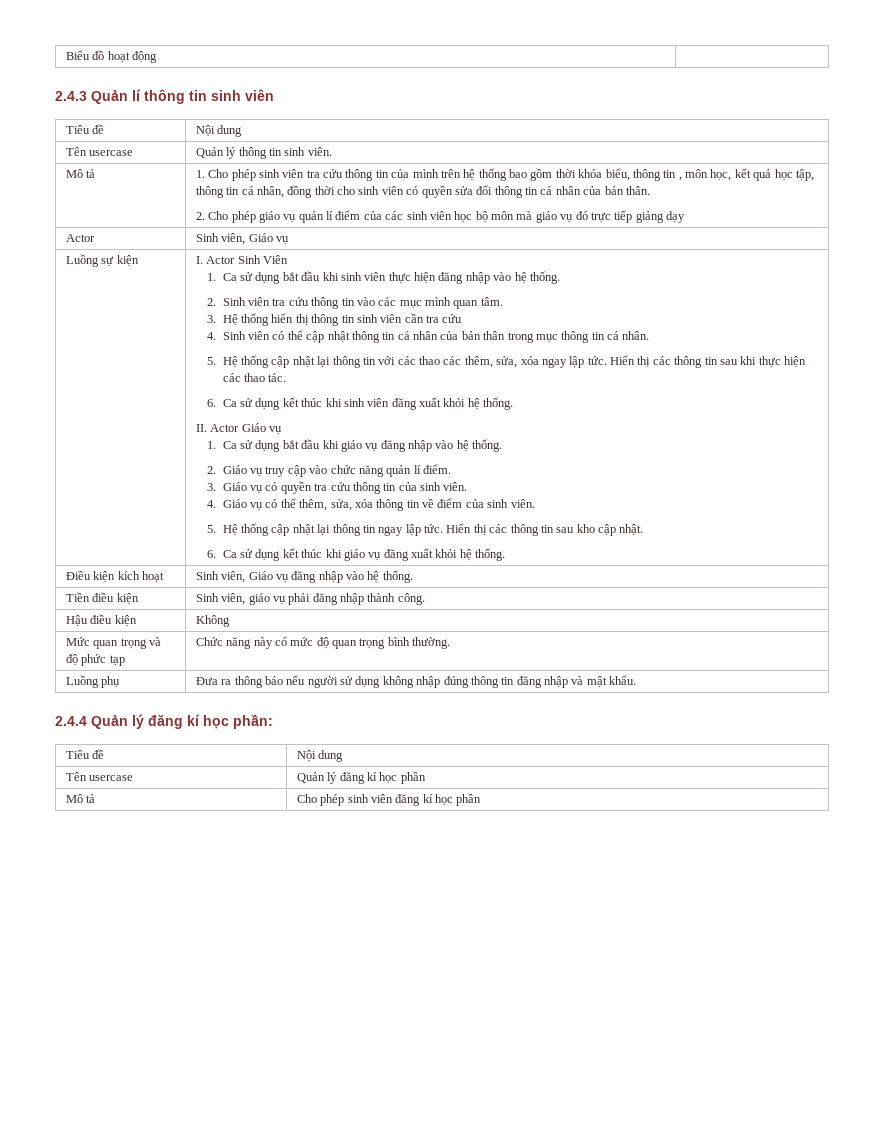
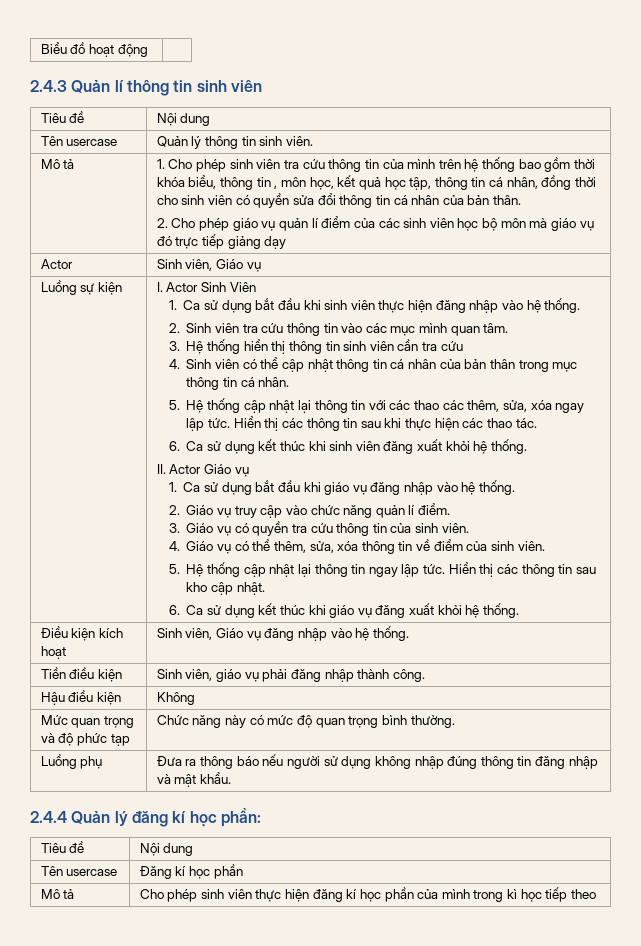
[296,772,365,784] Quản lý đăng -> [139,866,172,879] Đăng
[395,793,482,806] đăng kí học phần -> [255,887,597,902] thực hiện đăng kí học phần của mình trong kì học tiếp theo

